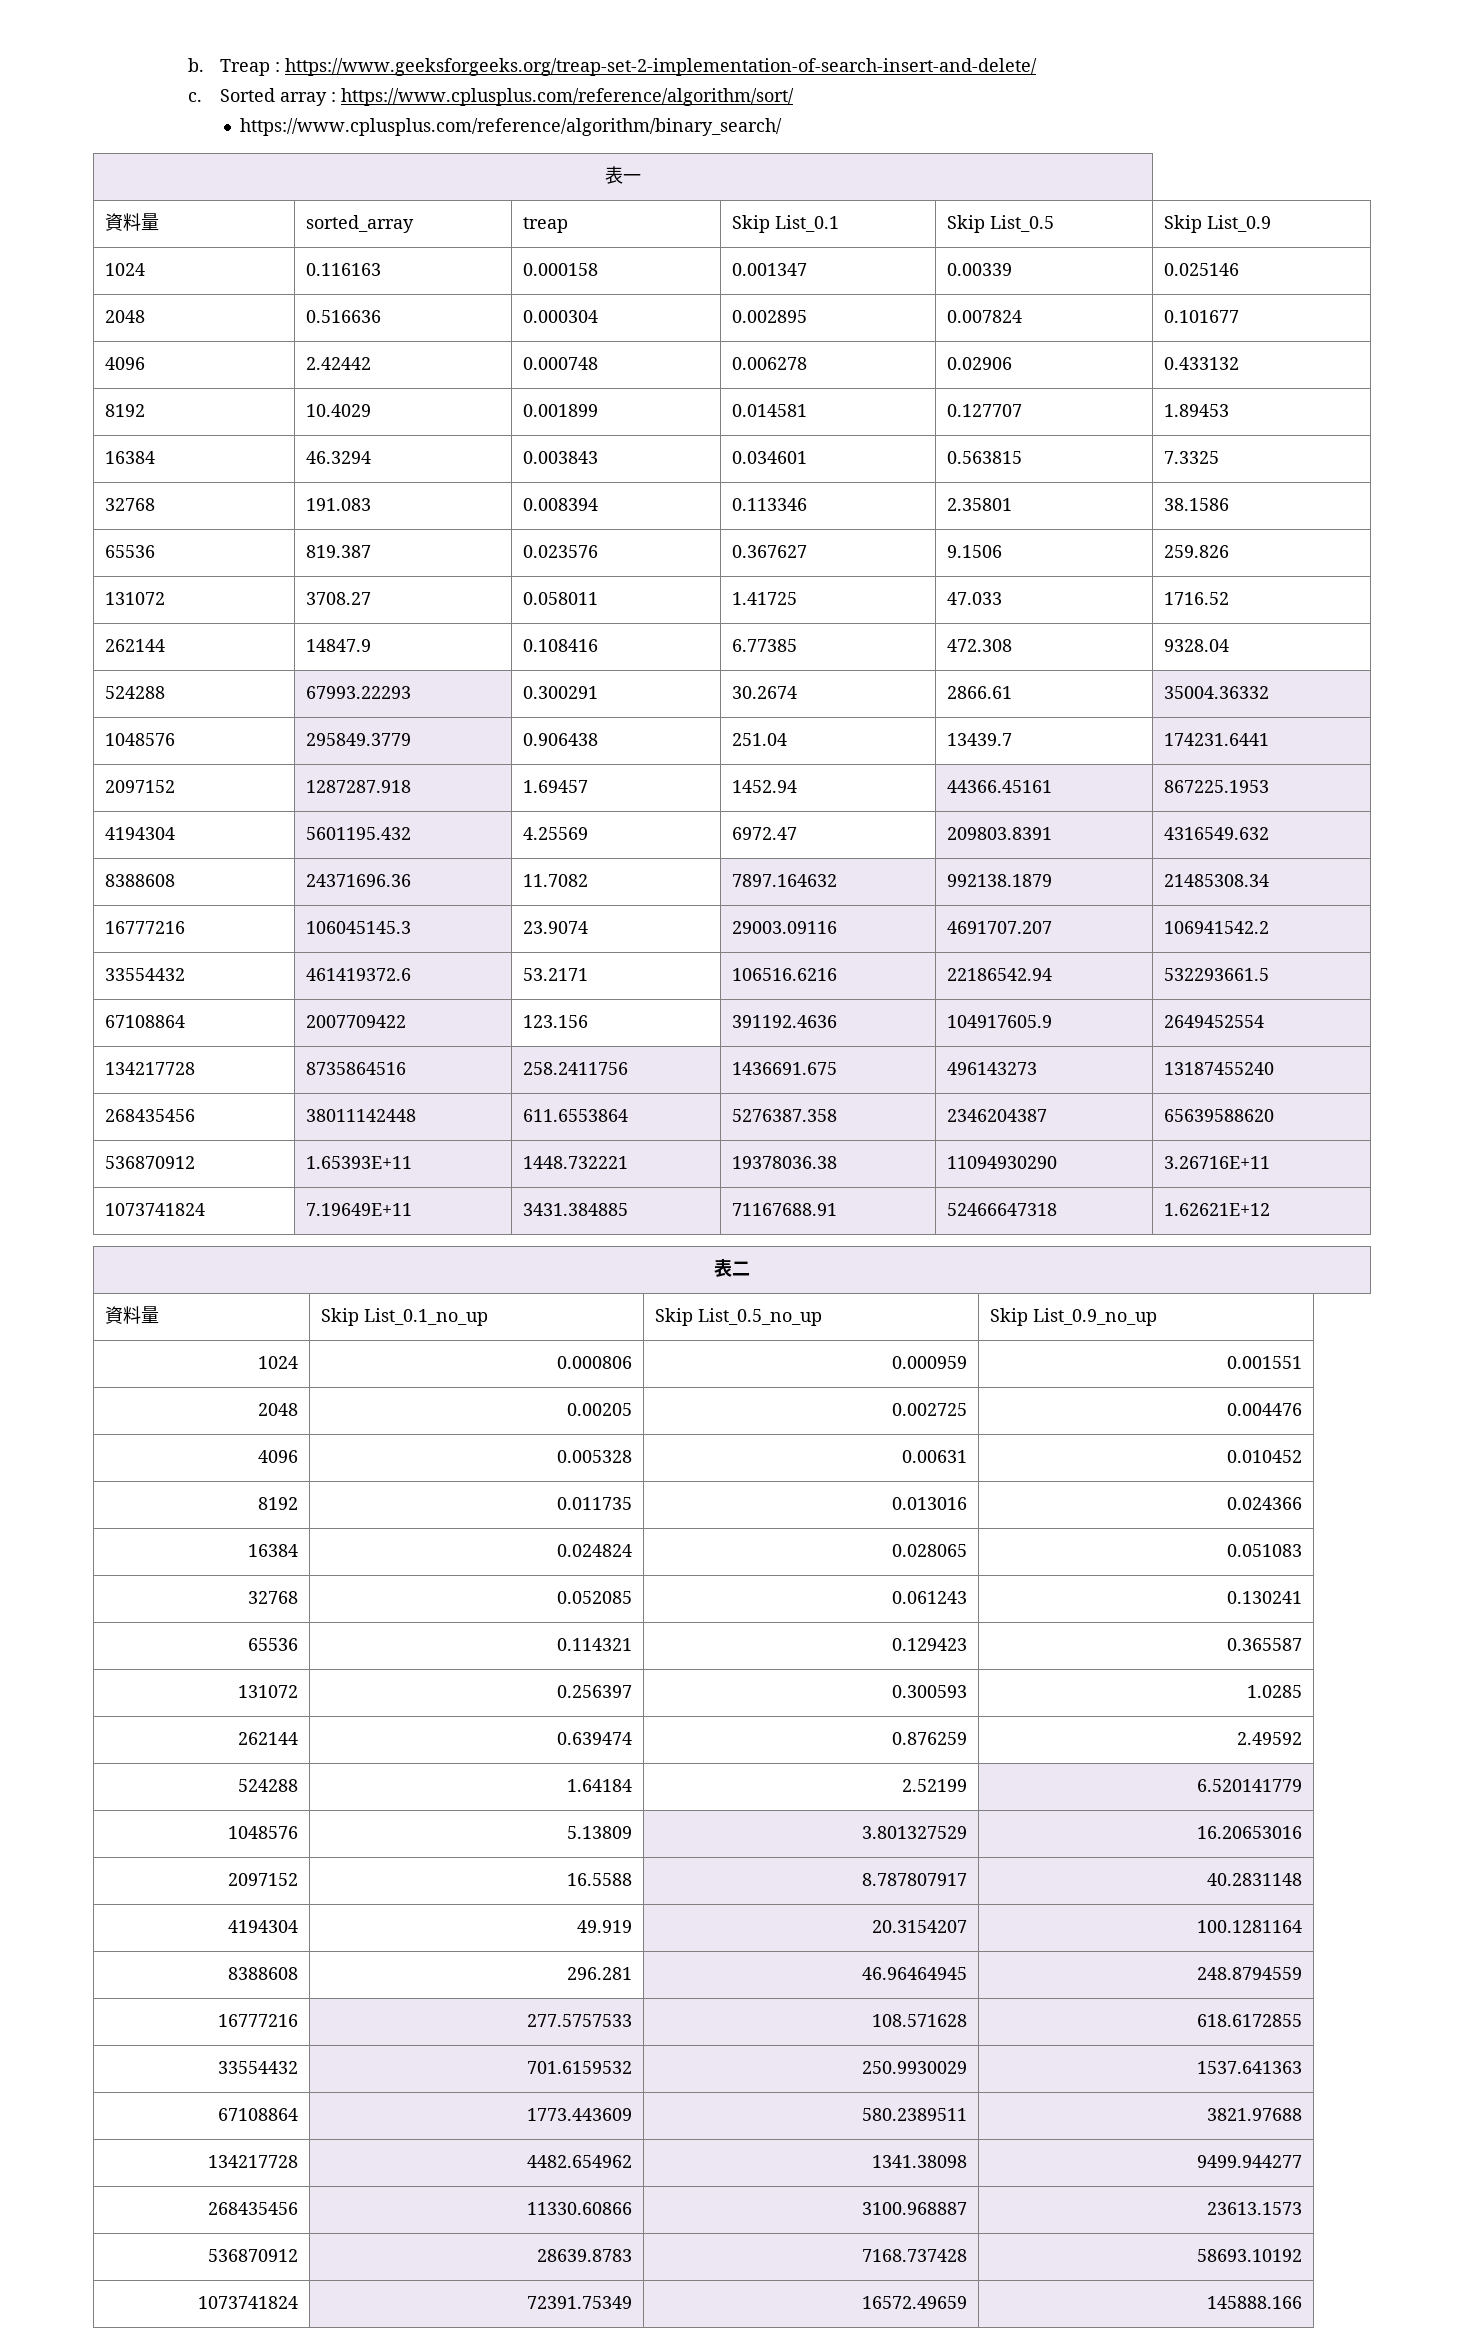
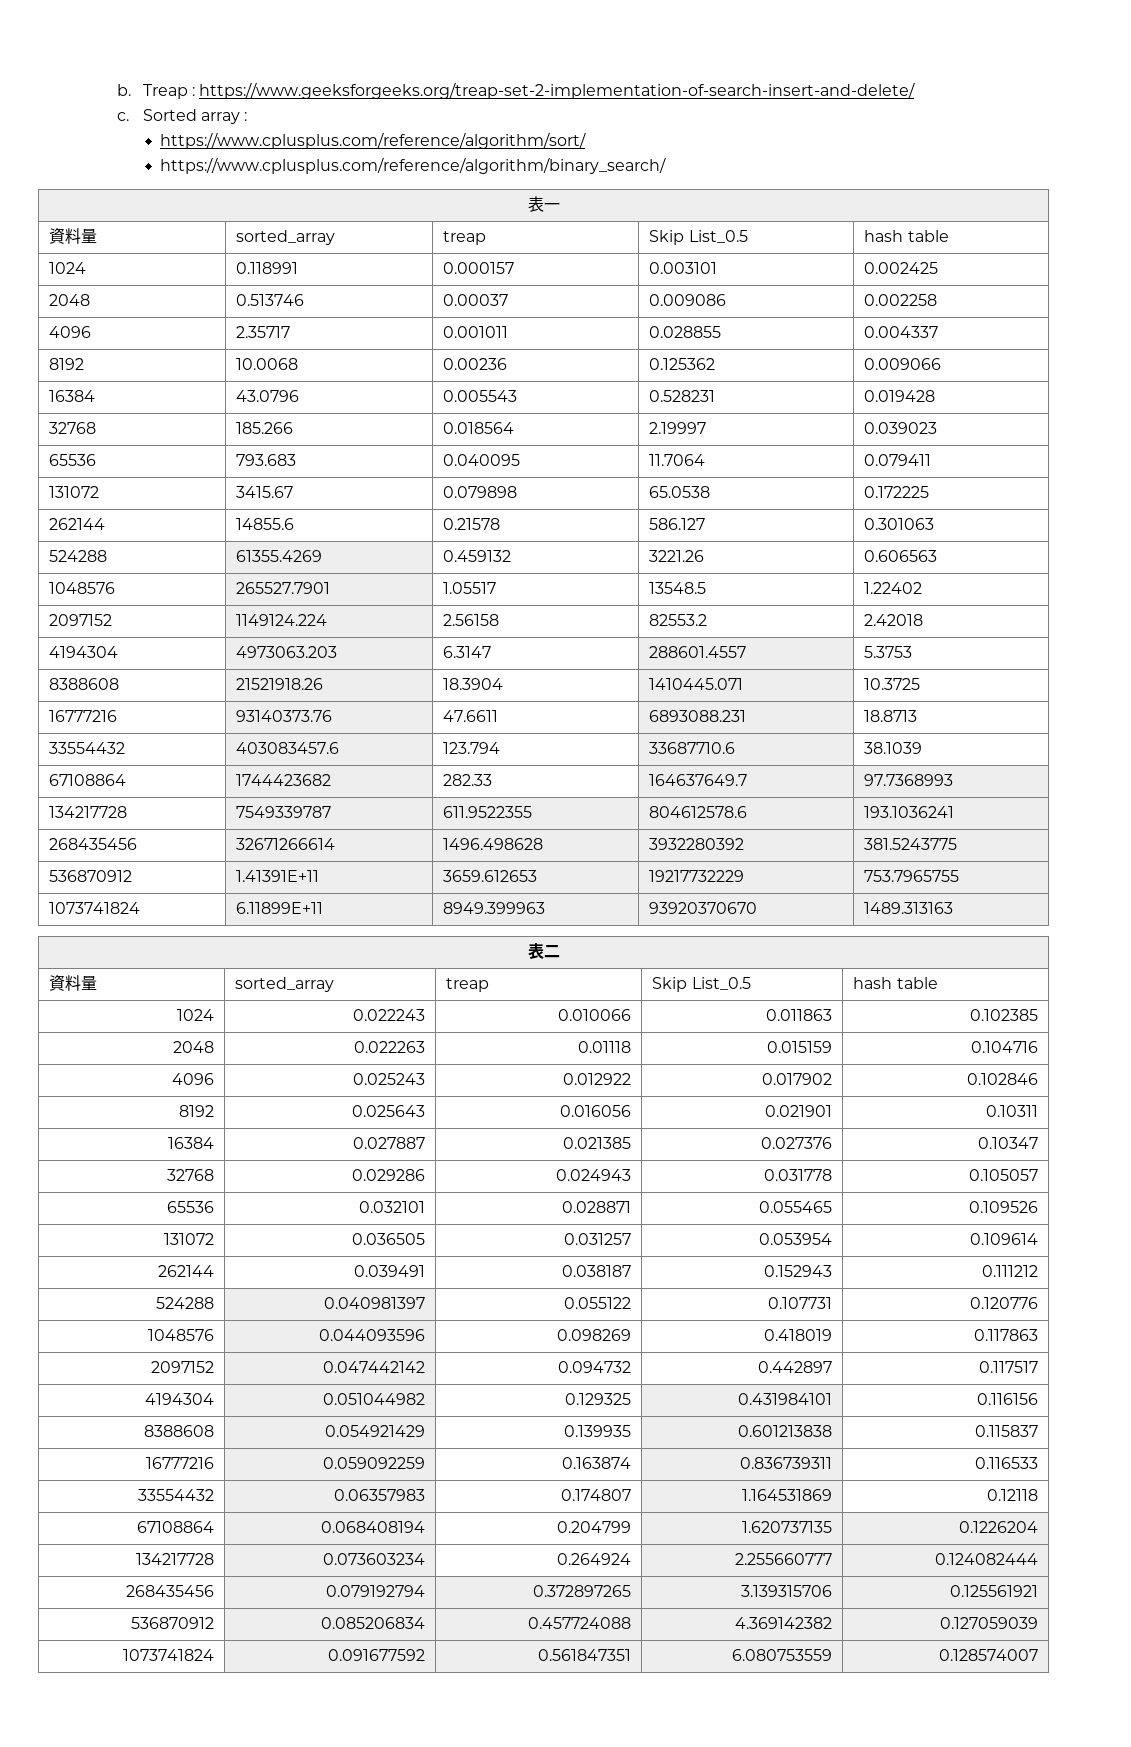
(337, 97) none -> (248, 116) //
[731,215,839,233] [946,215,1054,233] [1163,215,1271,233] [104,263,145,276] [305,263,381,276] [522,263,598,276] [731,263,807,276] [946,263,1012,276] [1163,263,1239,276] [104,310,145,323] [305,310,381,323] [522,310,598,323] [731,310,807,323] [946,310,1022,323] [1163,310,1239,323] [104,357,145,370] [305,357,371,370] [522,357,598,370] [731,357,807,370] [946,357,1012,370] [1163,357,1239,370] [104,404,145,417] [305,404,371,417] [522,404,598,417] [731,404,807,417] [946,404,1022,417] [1163,404,1229,417] [104,451,155,464] [305,451,371,464] [522,451,598,464] [731,451,807,464] [946,451,1022,464] [1163,451,1219,464] [104,498,155,511] [305,498,371,511] [522,498,598,511] [731,498,807,511] [946,498,1012,511] [1163,498,1229,511] [104,545,155,558] [305,545,371,558] [522,545,598,558] [731,545,807,558] [946,545,1002,558] [1163,545,1229,558] [104,592,165,605] [305,592,371,605] [522,592,598,605] [731,592,797,605] [946,592,1002,605] [1163,592,1229,605] [104,639,165,652] [305,639,371,652] [522,639,598,652] [731,639,797,652] [946,639,1012,652] [1163,639,1229,652] [104,686,165,699] [305,686,411,699] [522,686,598,699] [731,686,797,699] [946,686,1012,699] [1163,686,1269,699] [104,733,175,746] [305,733,411,746] [522,733,598,746] [731,733,787,746] [946,733,1012,746] [1163,733,1269,746] [104,780,175,793] [305,780,411,793] [522,780,588,793] [731,780,797,793] [946,780,1052,793] [1163,780,1269,793] [104,827,175,840] [305,827,411,840] [522,827,588,840] [731,827,797,840] [946,827,1052,840] [1163,827,1269,840] [104,874,175,887] [305,874,411,887] [522,874,588,887] [731,874,837,887] [946,874,1052,887] [1163,874,1269,887] [104,921,185,934] [305,921,411,934] [522,921,588,934] [731,921,837,934] [946,921,1052,934] [1163,921,1269,934] [104,968,185,981] [305,968,411,981] [522,968,588,981] [731,968,837,981] [946,968,1052,981] [1163,968,1269,981] [104,1015,185,1028] [305,1015,406,1028] [522,1015,588,1028] [731,1015,837,1028] [946,1015,1052,1028] [1163,1015,1264,1028] [104,1062,195,1075] [305,1062,406,1075] [522,1062,628,1075] [731,1062,837,1075] [946,1062,1037,1075] [1163,1062,1274,1075] [104,1109,195,1122] [305,1109,416,1122] [522,1109,628,1122] [731,1109,837,1122] [946,1109,1047,1122] [1163,1109,1274,1122] [104,1156,195,1169] [305,1156,412,1169] [522,1156,628,1169] [731,1156,837,1169] [946,1156,1057,1169] [1163,1156,1270,1169] [104,1203,205,1216] [305,1203,412,1216] [522,1203,628,1216] [731,1203,837,1216] [946,1203,1057,1216] [1163,1203,1270,1216] | Skip List_0.1 | Skip List_0.5 | Skip List_0.9 // 1024 | 0.116163 | 0.000158 | 0.001347 | 0.00339 | 0.025146 // 2048 | 0.516636 | 0.000304 | 0.002895 | 0.007824 | 0.101677 // 4096 | 2.42442 | 0.000748 | 0.006278 | 0.02906 | 0.433132 // 8192 | 10.4029 | 0.001899 | 0.014581 | 0.127707 | 1.89453 // 16384 | 46.3294 | 0.003843 | 0.034601 | 0.563815 | 7.3325 // 32768 | 191.083 | 0.008394 | 0.113346 | 2.35801 | 38.1586 // 65536 | 819.387 | 0.023576 | 0.367627 | 9.1506 | 259.826 // 131072 | 3708.27 | 0.058011 | 1.41725 | 47.033 | 1716.52 // 262144 | 14847.9 | 0.108416 | 6.77385 | 472.308 | 9328.04 // 524288 | 67993.22293 | 0.300291 | 30.2674 | 2866.61 | 35004.36332 // 1048576 | 295849.3779 | 0.906438 | 251.04 | 13439.7 | 174231.6441 // 2097152 | 1287287.918 | 1.69457 | 1452.94 | 44366.45161 | 867225.1953 // 4194304 | 5601195.432 | 4.25569 | 6972.47 | 209803.8391 | 4316549.632 // 8388608 | 24371696.36 | 11.7082 | 7897.164632 | 992138.1879 | 21485308.34 // 16777216 | 106045145.3 | 23.9074 | 29003.09116 | 4691707.207 | 106941542.2 // 33554432 | 461419372.6 | 53.2171 | 106516.6216 | 22186542.94 | 532293661.5 // 67108864 | 2007709422 | 123.156 | 391192.4636 | 104917605.9 | 2649452554 // 134217728 | 8735864516 | 258.2411756 | 1436691.675 | 496143273 | 13187455240 // 268435456 | 38011142448 | 611.6553864 | 5276387.358 | 2346204387 | 65639588620 // 536870912 | 1.65393E+11 | 1448.732221 | 19378036.38 | 11094930290 | 3.26716E+11 // 1073741824 | 7.19649E+11 | 3431.384885 | 71167688.91 | 52466647318 | 1.62621E+12 -> [649,230,748,245] [864,230,949,242] [49,262,87,274] [236,262,299,274] [443,262,515,274] [649,262,718,274] [864,262,939,274] [49,294,91,306] [236,294,305,306] [443,294,509,306] [649,294,727,306] [864,294,938,306] [49,326,92,338] [236,326,291,338] [443,326,509,338] [649,326,722,338] [864,326,939,338] [49,358,85,370] [236,358,299,370] [443,358,508,370] [649,358,716,370] [864,358,942,370] [49,390,96,402] [236,390,300,402] [443,390,518,402] [649,390,716,402] [864,390,936,402] [49,422,97,434] [236,422,294,434] [443,422,515,434] [649,422,707,434] [864,422,938,434] [49,454,97,466] [236,454,297,466] [443,454,521,466] [649,454,706,466] [864,454,932,466] [49,486,100,498] [236,486,294,498] [443,486,518,498] [649,486,711,498] [864,486,930,498] [49,518,106,530] [236,518,295,530] [443,518,501,530] [649,518,706,530] [864,518,935,530] [49,550,108,562] [236,550,323,562] [443,550,512,562] [649,550,705,562] [864,550,938,562] [49,582,116,594] [236,582,331,594] [443,582,497,594] [649,582,707,594] [864,582,923,594] [49,614,113,626] [236,614,328,626] [443,614,500,626] [649,614,708,626] [864,614,924,626] [49,646,119,658] [236,646,338,658] [443,646,492,658] [649,646,747,658] [864,646,913,658] [49,678,120,690] [236,678,324,690] [443,678,504,690] [649,678,744,690] [864,678,921,690] [49,710,118,722] [236,710,333,722] [443,710,499,722] [649,710,747,722] [864,710,918,722] [49,742,126,754] [236,742,340,754] [443,742,501,754] [649,742,736,754] [864,742,923,754] [49,774,127,786] [236,774,332,786] [443,774,493,786] [649,774,748,786] [864,774,954,786] [49,806,128,818] [236,806,332,818] [443,806,533,818] [649,806,748,818] [864,806,955,818] [49,838,138,850] [236,838,336,850] [443,838,544,850] [649,838,745,850] [864,838,958,850] [49,870,133,882] [236,870,320,882] [443,870,538,882] [649,870,745,882] [864,870,960,882] [49,902,141,914] [236,902,324,914] [443,902,546,914] [649,902,758,914] [864,902,954,914] | Skip List_0.5 | hash table // 1024 | 0.118991 | 0.000157 | 0.003101 | 0.002425 // 2048 | 0.513746 | 0.00037 | 0.009086 | 0.002258 // 4096 | 2.35717 | 0.001011 | 0.028855 | 0.004337 // 8192 | 10.0068 | 0.00236 | 0.125362 | 0.009066 // 16384 | 43.0796 | 0.005543 | 0.528231 | 0.019428 // 32768 | 185.266 | 0.018564 | 2.19997 | 0.039023 // 65536 | 793.683 | 0.040095 | 11.7064 | 0.079411 // 131072 | 3415.67 | 0.079898 | 65.0538 | 0.172225 // 262144 | 14855.6 | 0.21578 | 586.127 | 0.301063 // 524288 | 61355.4269 | 0.459132 | 3221.26 | 0.606563 // 1048576 | 265527.7901 | 1.05517 | 13548.5 | 1.22402 // 2097152 | 1149124.224 | 2.56158 | 82553.2 | 2.42018 // 4194304 | 4973063.203 | 6.3147 | 288601.4557 | 5.3753 // 8388608 | 21521918.26 | 18.3904 | 1410445.071 | 10.3725 // 16777216 | 93140373.76 | 47.6611 | 6893088.231 | 18.8713 // 33554432 | 403083457.6 | 123.794 | 33687710.6 | 38.1039 // 67108864 | 1744423682 | 282.33 | 164637649.7 | 97.7368993 // 134217728 | 7549339787 | 611.9522355 | 804612578.6 | 193.1036241 // 268435456 | 32671266614 | 1496.498628 | 3932280392 | 381.5243775 // 536870912 | 1.41391E+11 | 3659.612653 | 19217732229 | 753.7965755 // 1073741824 | 6.11899E+11 | 8949.399963 | 93920370670 | 1489.313163
[320,1308,488,1326] [654,1308,822,1326] [989,1308,1157,1326] [258,1356,299,1369] [557,1356,633,1369] [892,1356,968,1369] [1227,1356,1303,1369] [258,1403,299,1416] [567,1403,633,1416] [892,1403,968,1416] [1227,1403,1303,1416] [258,1450,299,1463] [557,1450,633,1463] [902,1450,968,1463] [1227,1450,1303,1463] [258,1497,299,1510] [557,1497,633,1510] [892,1497,968,1510] [1227,1497,1303,1510] [248,1544,299,1557] [557,1544,633,1557] [892,1544,968,1557] [1227,1544,1303,1557] [248,1591,299,1604] [557,1591,633,1604] [892,1591,968,1604] [1227,1591,1303,1604] [248,1638,299,1651] [557,1638,633,1651] [892,1638,968,1651] [1227,1638,1303,1651] [238,1685,299,1698] [557,1685,633,1698] [892,1685,968,1698] [1247,1685,1303,1698] [238,1732,299,1745] [557,1732,633,1745] [892,1732,968,1745] [1237,1732,1303,1745] [238,1779,299,1792] [567,1779,633,1792] [902,1779,968,1792] [1197,1779,1303,1792] [228,1826,299,1839] [567,1826,633,1839] [862,1826,968,1839] [1197,1826,1303,1839] [228,1873,299,1886] [567,1873,633,1886] [862,1873,968,1886] [1207,1873,1303,1886] [228,1920,299,1933] [577,1920,633,1933] [872,1920,968,1933] [1197,1920,1303,1933] [228,1967,299,1980] [567,1967,633,1980] [862,1967,968,1980] [1197,1967,1303,1980] [218,2014,299,2027] [527,2014,633,2027] [872,2014,968,2027] [1197,2014,1303,2027] [218,2061,299,2074] [527,2061,633,2074] [862,2061,968,2074] [1197,2061,1303,2074] [218,2108,299,2121] [527,2108,633,2121] [862,2108,968,2121] [1207,2108,1303,2121] [208,2155,299,2168] [527,2155,633,2168] [872,2155,968,2168] [1197,2155,1303,2168] [208,2202,299,2215] [527,2202,633,2215] [862,2202,968,2215] [1207,2202,1303,2215] [208,2249,299,2262] [537,2249,633,2262] [862,2249,968,2262] [1197,2249,1303,2262] [198,2296,299,2309] [527,2296,633,2309] [862,2296,968,2309] [1207,2296,1303,2309] Skip List_0.1_no_up | Skip List_0.5_no_up | Skip List_0.9_no_up // 1024 | 0.000806 | 0.000959 | 0.001551 // 2048 | 0.00205 | 0.002725 | 0.004476 // 4096 | 0.005328 | 0.00631 | 0.010452 // 8192 | 0.011735 | 0.013016 | 0.024366 // 16384 | 0.024824 | 0.028065 | 0.051083 // 32768 | 0.052085 | 0.061243 | 0.130241 // 65536 | 0.114321 | 0.129423 | 0.365587 // 131072 | 0.256397 | 0.300593 | 1.0285 // 262144 | 0.639474 | 0.876259 | 2.49592 // 524288 | 1.64184 | 2.52199 | 6.520141779 // 1048576 | 5.13809 | 3.801327529 | 16.20653016 // 2097152 | 16.5588 | 8.787807917 | 40.2831148 // 4194304 | 49.919 | 20.3154207 | 100.1281164 // 8388608 | 296.281 | 46.96464945 | 248.8794559 // 16777216 | 277.5757533 | 108.571628 | 618.6172855 // 33554432 | 701.6159532 | 250.9930029 | 1537.641363 // 67108864 | 1773.443609 | 580.2389511 | 3821.97688 // 134217728 | 4482.654962 | 1341.38098 | 9499.944277 // 268435456 | 11330.60866 | 3100.968887 | 23613.1573 // 536870912 | 28639.8783 | 7168.737428 | 58693.10192 // 1073741824 | 72391.75349 | 16572.49659 | 145888.166 -> [235,977,335,992] [446,978,490,992] [652,977,751,992] [853,977,938,989] [176,1009,214,1021] [352,1009,425,1021] [557,1009,631,1021] [765,1009,832,1021] [969,1009,1038,1021] [172,1041,214,1053] [353,1041,425,1053] [577,1041,631,1053] [766,1041,832,1053] [970,1041,1038,1053] [171,1073,214,1085] [352,1073,425,1085] [562,1073,631,1085] [761,1073,832,1085] [966,1073,1038,1085] [178,1105,214,1117] [351,1105,425,1117] [559,1105,631,1117] [764,1105,832,1117] [985,1105,1038,1117] [167,1137,214,1149] [352,1137,425,1149] [562,1137,631,1149] [760,1137,832,1149] [977,1137,1038,1149] [166,1169,214,1181] [351,1169,425,1181] [555,1169,631,1181] [763,1169,832,1181] [968,1169,1038,1181] [166,1201,214,1213] [358,1201,425,1213] [561,1201,631,1213] [758,1201,832,1213] [968,1201,1038,1213] [163,1233,214,1245] [351,1233,425,1245] [563,1233,631,1245] [758,1233,832,1245] [969,1233,1038,1245] [157,1265,214,1277] [353,1265,425,1277] [561,1265,631,1277] [763,1265,832,1277] [981,1265,1038,1277] [155,1297,214,1309] [323,1297,425,1309] [563,1297,631,1309] [767,1297,832,1309] [969,1297,1038,1309] [147,1329,214,1341] [318,1329,425,1341] [556,1329,631,1341] [763,1329,832,1341] [973,1329,1038,1341] [150,1361,214,1373] [322,1361,425,1373] [557,1361,631,1373] [757,1361,832,1373] [978,1361,1038,1373] [144,1393,214,1405] [322,1393,425,1405] [564,1393,631,1405] [737,1393,832,1405] [976,1393,1038,1405] [143,1425,214,1437] [324,1425,425,1437] [563,1425,631,1437] [737,1425,832,1437] [974,1425,1038,1437] [145,1457,214,1469] [322,1457,425,1469] [561,1457,631,1469] [739,1457,832,1469] [974,1457,1038,1469] [137,1489,214,1501] [333,1489,425,1501] [560,1489,631,1501] [741,1489,832,1501] [986,1489,1038,1501] [136,1521,214,1533] [320,1521,425,1533] [556,1521,631,1533] [741,1521,832,1533] [958,1521,1038,1533] [135,1553,214,1565] [322,1553,425,1565] [556,1553,631,1565] [734,1553,832,1565] [934,1553,1038,1565] [125,1585,214,1597] [325,1585,425,1597] [532,1585,631,1597] [740,1585,832,1597] [949,1585,1038,1597] [130,1617,214,1629] [320,1617,425,1629] [527,1617,631,1629] [734,1617,832,1629] [939,1617,1038,1629] [122,1649,214,1661] [327,1649,425,1661] [537,1649,631,1661] [731,1649,832,1661] [938,1649,1038,1661] sorted_array | treap | Skip List_0.5 | hash table // 1024 | 0.022243 | 0.010066 | 0.011863 | 0.102385 // 2048 | 0.022263 | 0.01118 | 0.015159 | 0.104716 // 4096 | 0.025243 | 0.012922 | 0.017902 | 0.102846 // 8192 | 0.025643 | 0.016056 | 0.021901 | 0.10311 // 16384 | 0.027887 | 0.021385 | 0.027376 | 0.10347 // 32768 | 0.029286 | 0.024943 | 0.031778 | 0.105057 // 65536 | 0.032101 | 0.028871 | 0.055465 | 0.109526 // 131072 | 0.036505 | 0.031257 | 0.053954 | 0.109614 // 262144 | 0.039491 | 0.038187 | 0.152943 | 0.111212 // 524288 | 0.040981397 | 0.055122 | 0.107731 | 0.120776 // 1048576 | 0.044093596 | 0.098269 | 0.418019 | 0.117863 // 2097152 | 0.047442142 | 0.094732 | 0.442897 | 0.117517 // 4194304 | 0.051044982 | 0.129325 | 0.431984101 | 0.116156 // 8388608 | 0.054921429 | 0.139935 | 0.601213838 | 0.115837 // 16777216 | 0.059092259 | 0.163874 | 0.836739311 | 0.116533 // 33554432 | 0.06357983 | 0.174807 | 1.164531869 | 0.12118 // 67108864 | 0.068408194 | 0.204799 | 1.620737135 | 0.1226204 // 134217728 | 0.073603234 | 0.264924 | 2.255660777 | 0.124082444 // 268435456 | 0.079192794 | 0.372897265 | 3.139315706 | 0.125561921 // 536870912 | 0.085206834 | 0.457724088 | 4.369142382 | 0.127059039 // 1073741824 | 0.091677592 | 0.561847351 | 6.080753559 | 0.128574007

